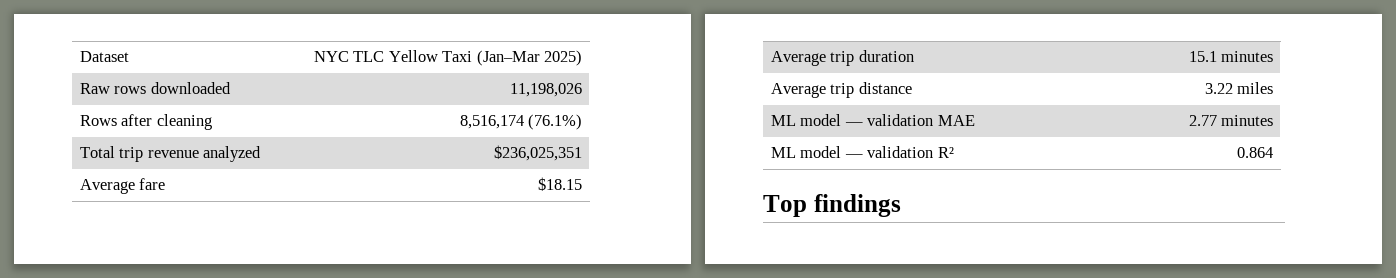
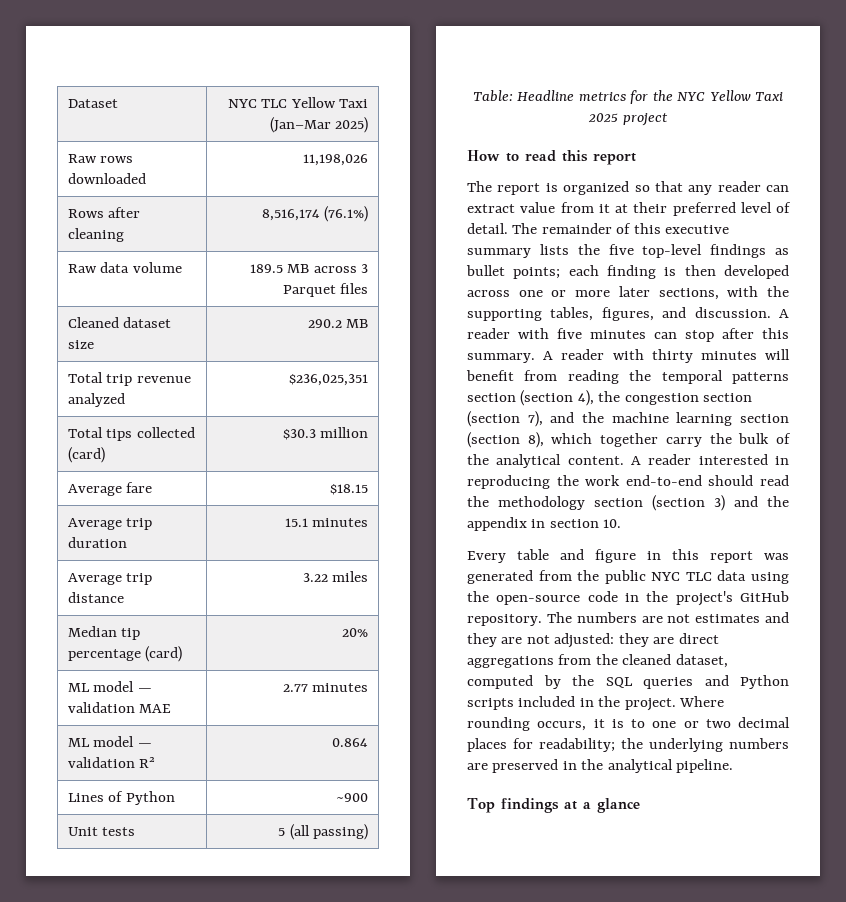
(583, 122) none -> [67,262,182,273] [249,264,369,273] [282,283,369,297] [67,317,172,328] [67,340,94,349] [307,319,369,328] // Raw data volume | 189.5 MB across 3 Parquet files // Cleaned dataset size | 290.2 MB
(583, 153) none -> [67,427,195,441] [67,447,105,463] [282,427,369,440] // Total tips collected (card) | $30.3 million
(1274, 88) none -> [67,626,141,640] [67,646,183,662] [342,628,369,637] // Median tip percentage (card) | 20%
(1274, 152) none -> [67,791,175,805] [336,793,369,802] [67,827,136,836] [278,824,369,840] [472,90,784,104] [588,113,668,126] [467,150,636,165] [467,181,789,195] [467,202,791,216] [467,223,730,234] [467,244,789,258] [466,265,789,279] [467,286,789,300] [467,307,789,321] [467,328,789,342] [467,349,790,363] [466,370,789,384] [467,390,753,406] [467,411,789,427] [467,432,791,448] [467,454,789,468] [467,475,789,489] [467,495,789,511] [467,517,622,531] [467,549,789,563] [467,570,789,584] [467,591,789,606] [467,612,789,626] [467,633,719,648] [467,654,728,668] [467,675,789,689] [467,696,725,711] [467,717,790,731] [467,738,789,752] [467,759,734,773] // Lines of Python | ~900 // Unit tests | 5 (all passing) // Table: Headline metrics for the NYC Yellow Taxi 2025 project // How to read this report // The report is organized so that any reader can extract value from it at their preferred level of detail. The remainder of this executive summary lists the five top-level findings as bullet points; each finding is then developed across one or more later sections, with the supporting tables, figures, and discussion. A reader with five minutes can stop after this summary. A reader with thirty minutes will benefit from reading the temporal patterns section (section 4), the congestion section (section 7), and the machine learning section (section 8), which together carry the bulk of the analytical content. A reader interested in reproducing the work end-to-end should read the methodology section (section 3) and the appendix in section 10. // Every table and figure in this report was generated from the public NYC TLC data using the open-source code in the project's GitHub repository. The numbers are not estimates and they are not adjusted: they are direct aggregations from the cleaned dataset, computed by the SQL queries and Python scripts included in the project. Where rounding occurs, it is to one or two decimal places for readability; the underlying numbers are preserved in the analytical pipeline.
(901, 205) none -> [563,798,640,813] at a glance

